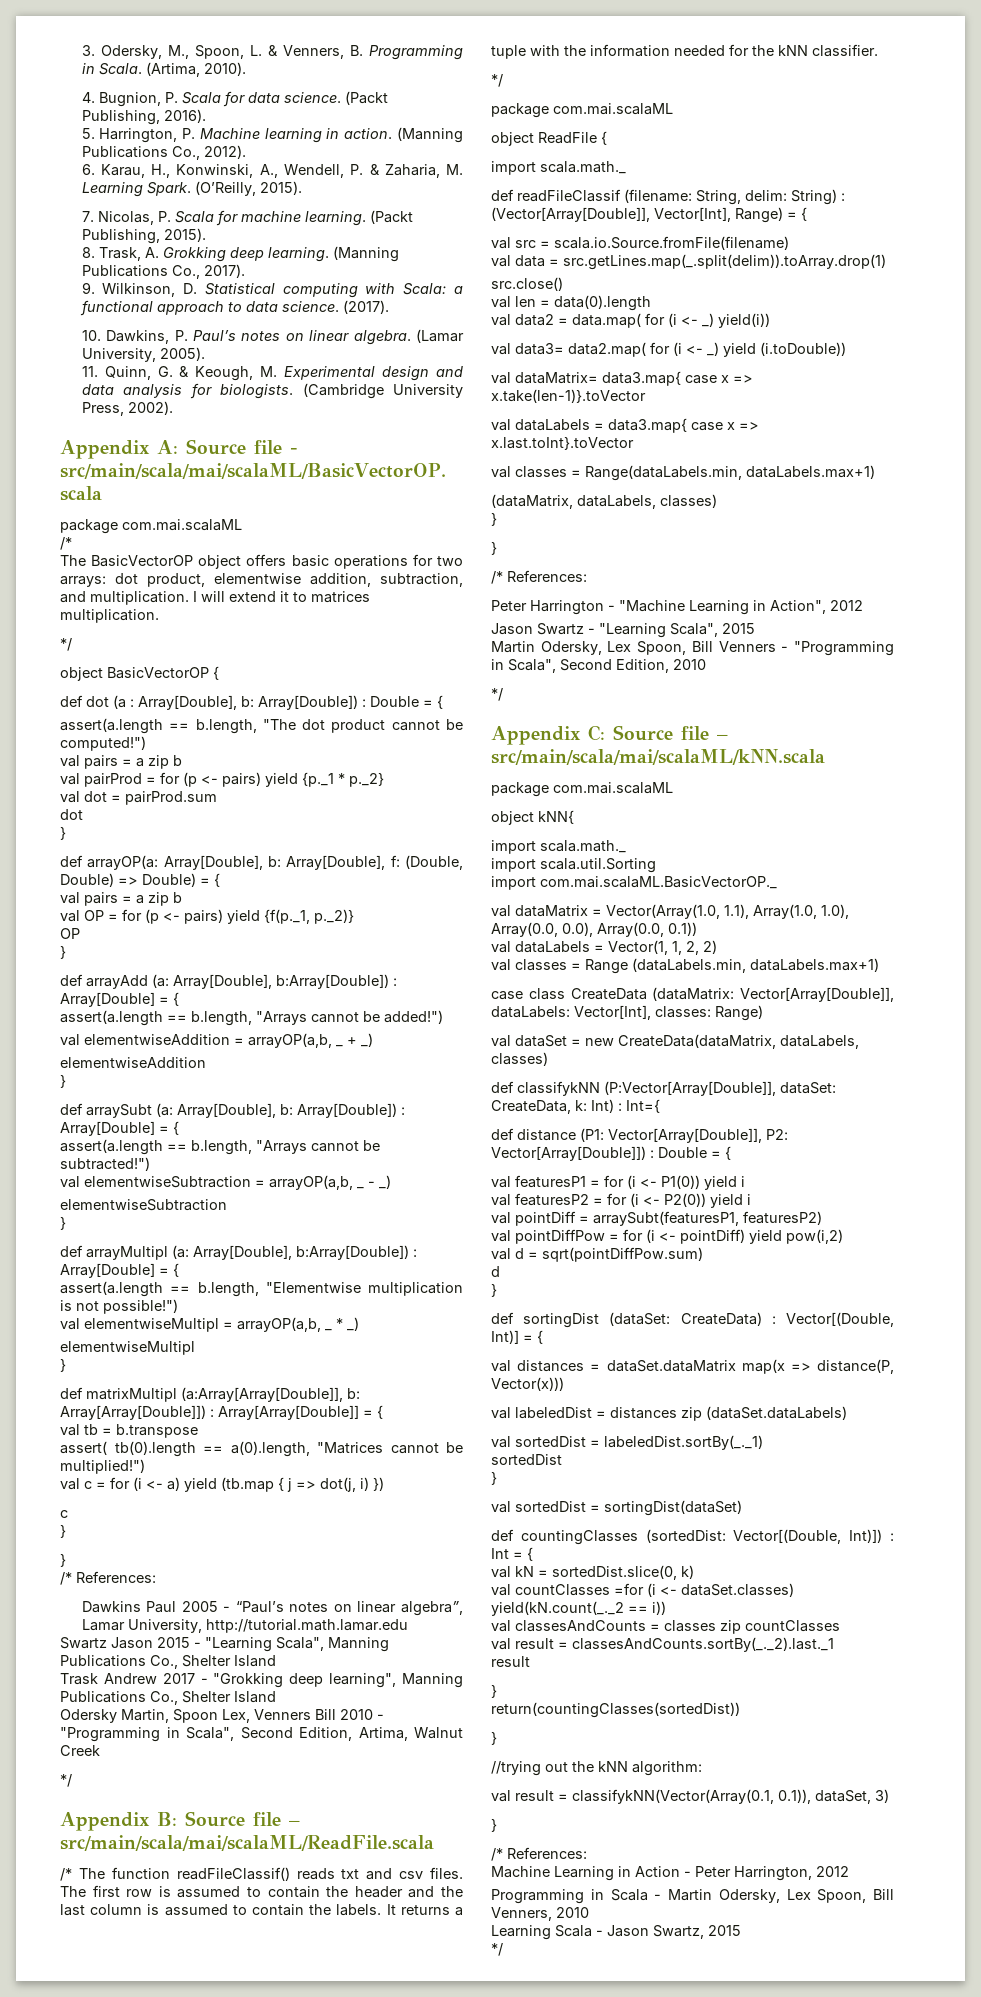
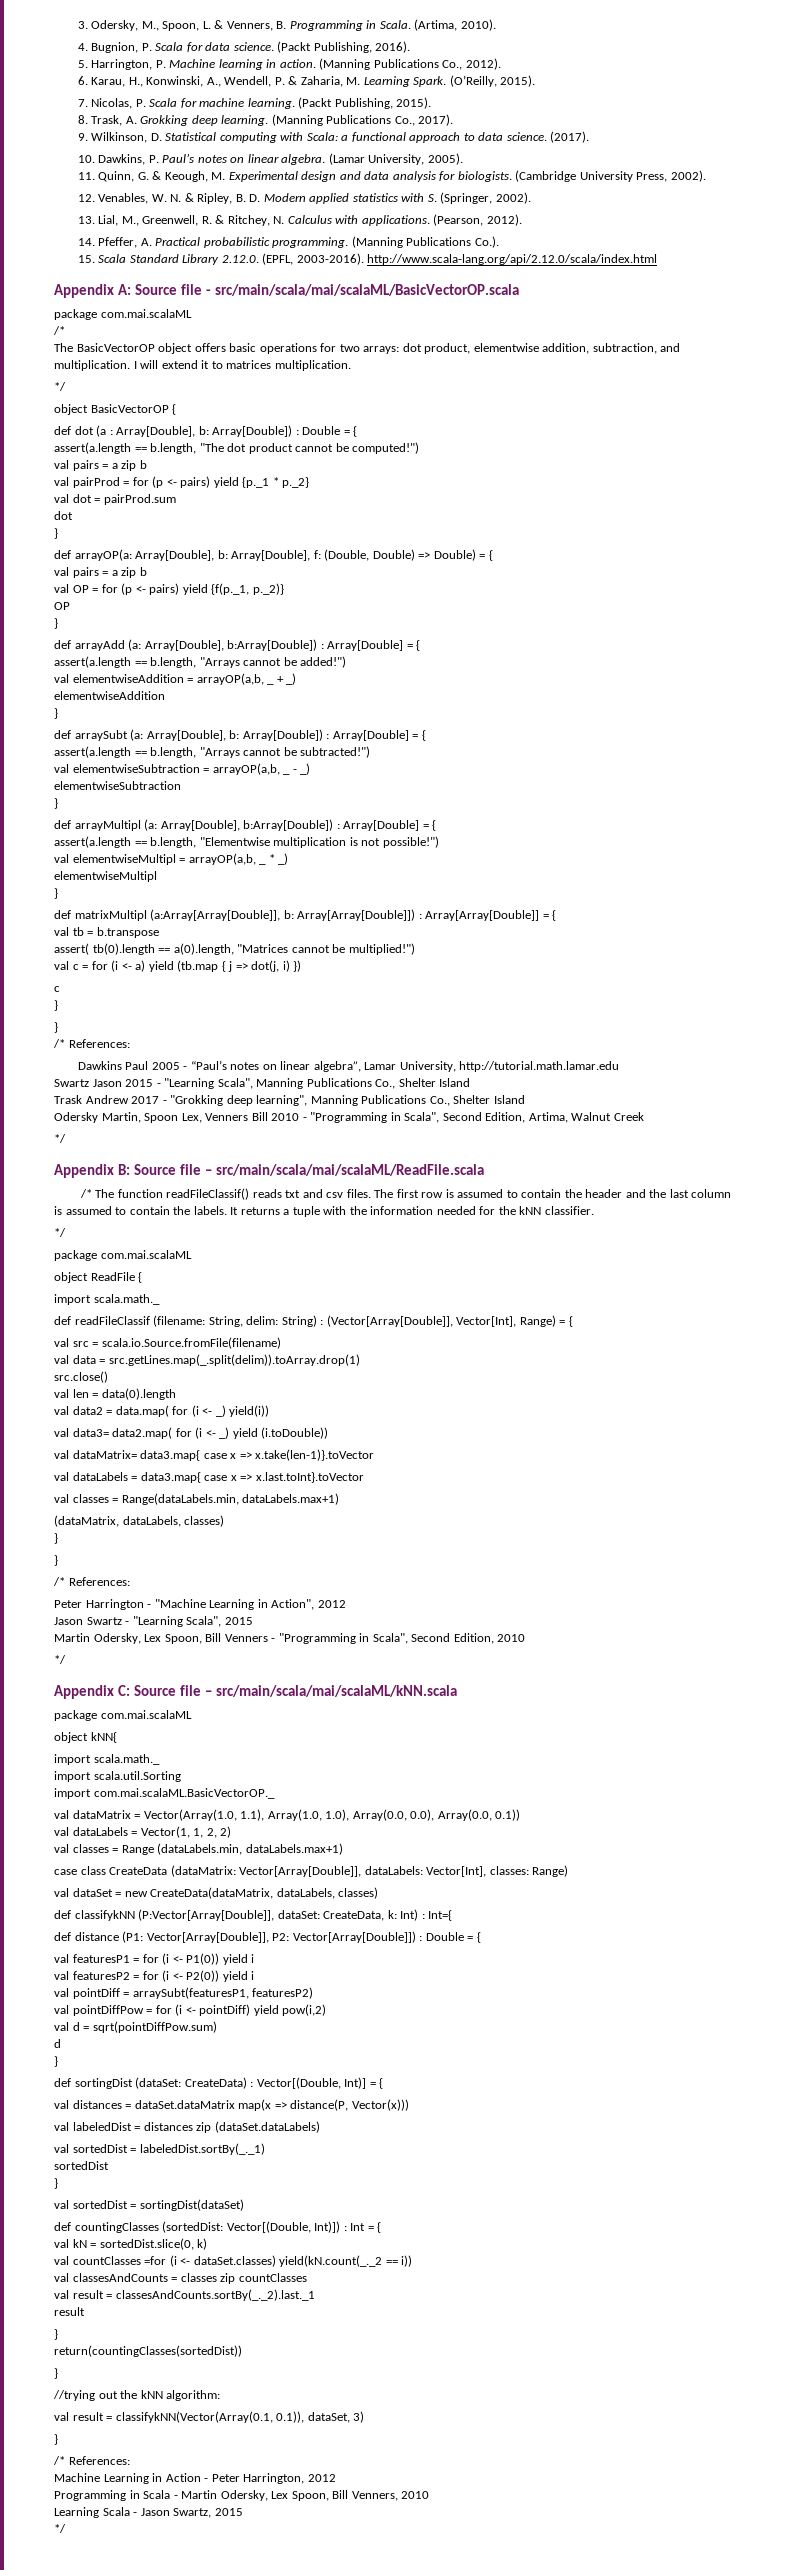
(173, 408) none -> [77,192,531,204] [77,214,522,226] [77,236,499,248] [77,253,658,265] // 12. Venables, W. N. & Ripley, B. D. Modern applied statistics with S. (Springer, 2002). // 13. Lial, M., Greenwell, R. & Ritchey, N. Calculus with applications. (Pearson, 2012). // 14. Pfeffer, A. Practical probabilistic programming. (Manning Publications Co.). // 15. Scala Standard Library 2.12.0. (EPFL, 2003-2016). http://www.scala-lang.org/api/2.12.0/scala/index.html

